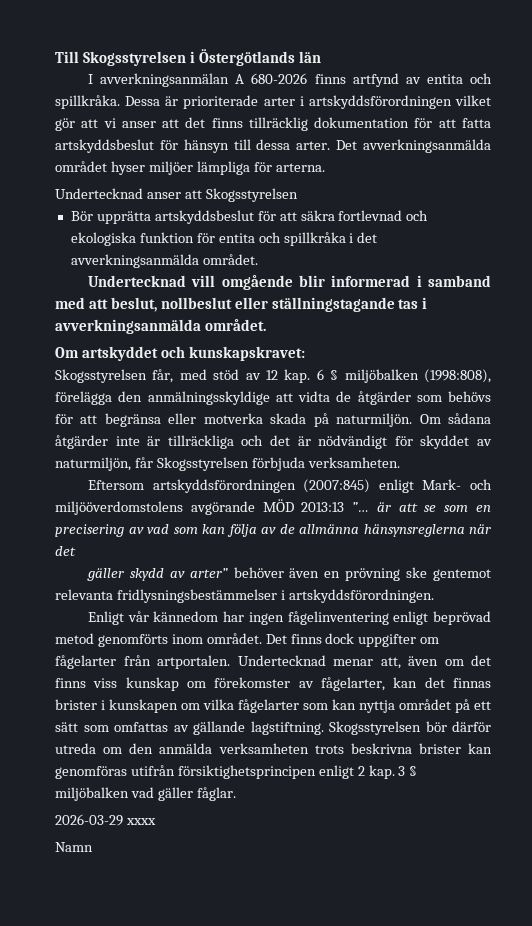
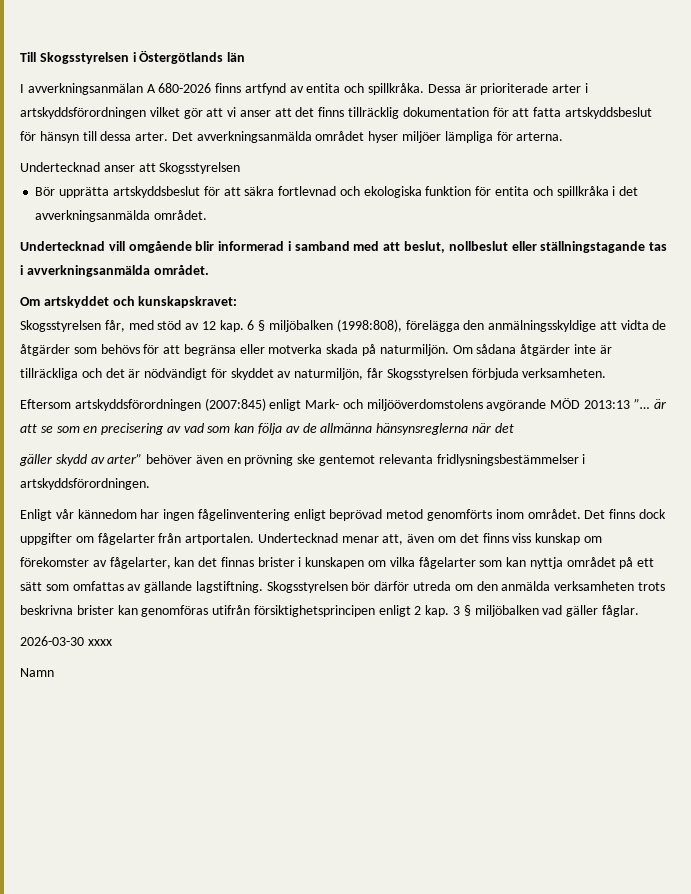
[55,814,123,826] 2026-03-29 -> [20,636,84,646] 2026-03-30

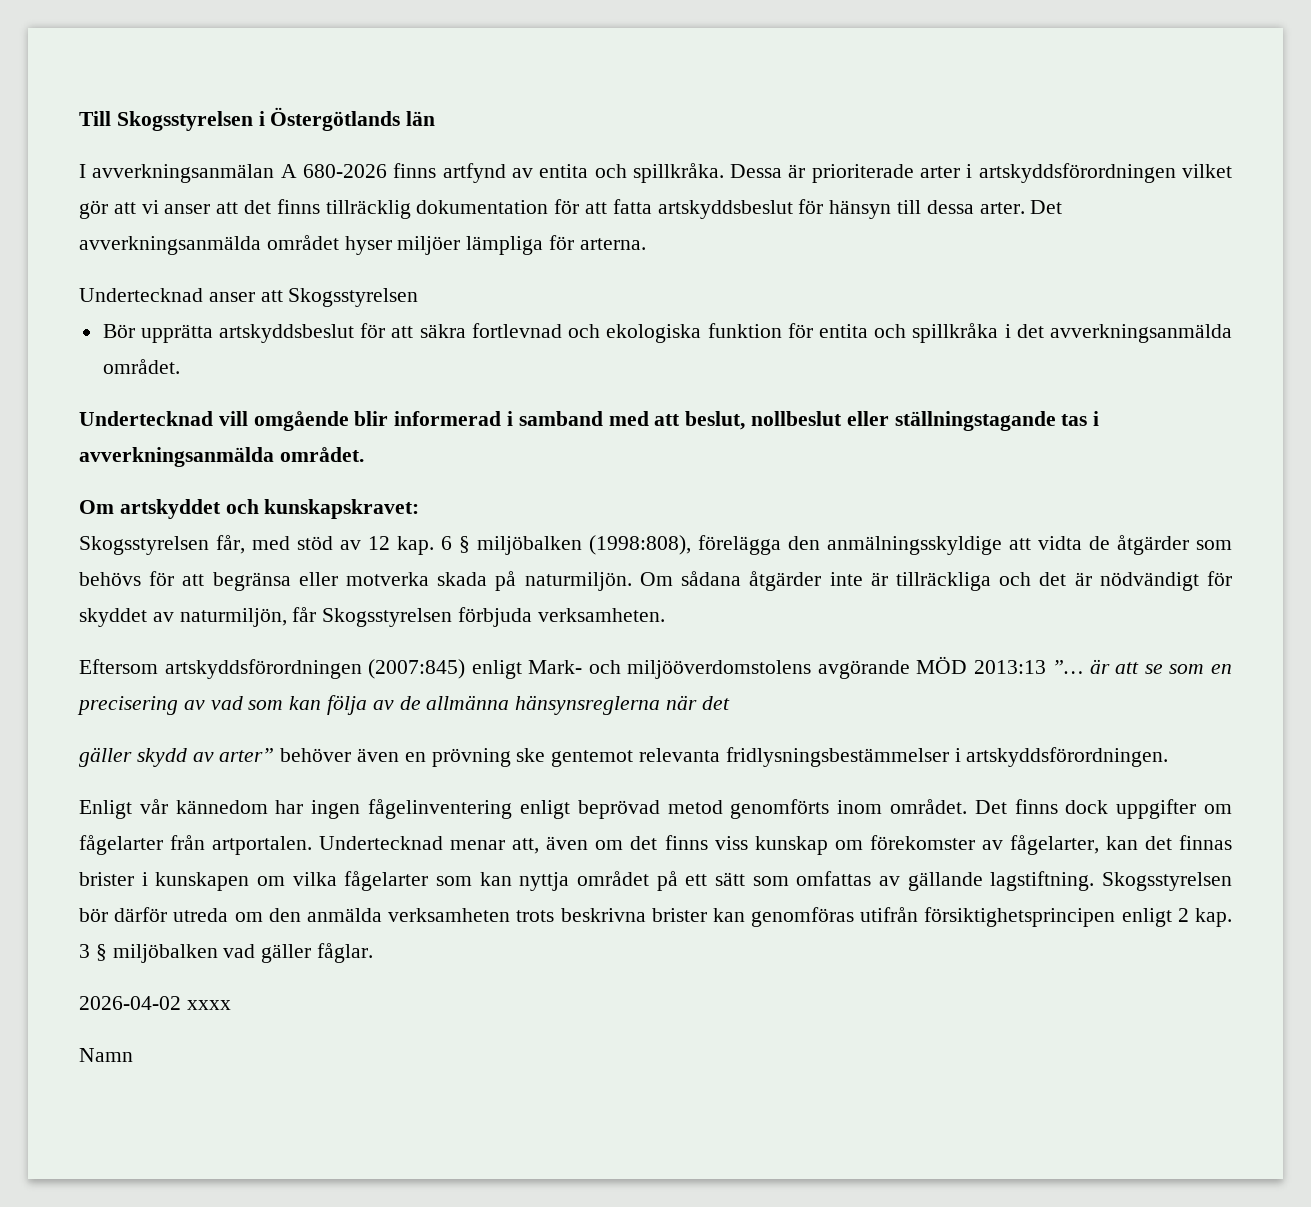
[20,636,84,646] 2026-03-30 -> [79,996,181,1010] 2026-04-02

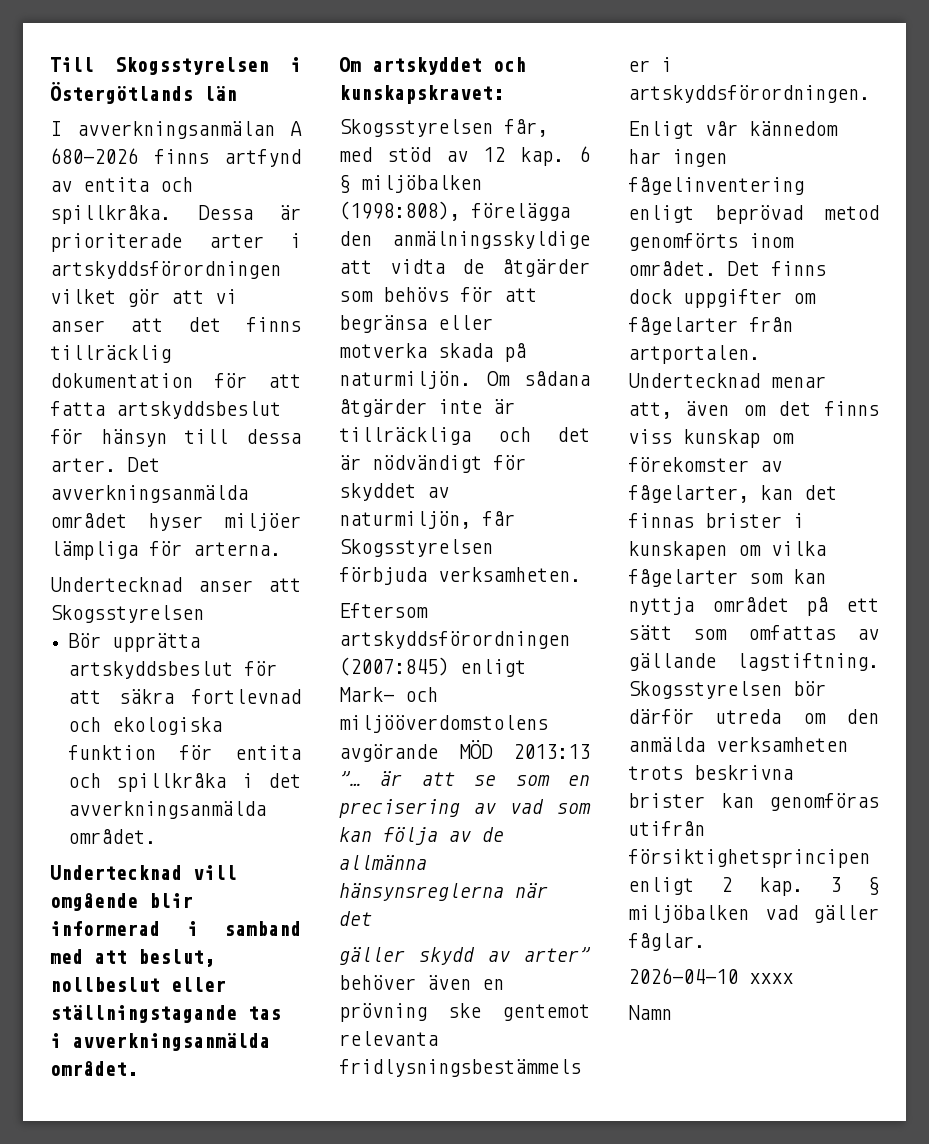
[79,996,181,1010] 2026-04-02 -> [628,968,738,984] 2026-04-10

